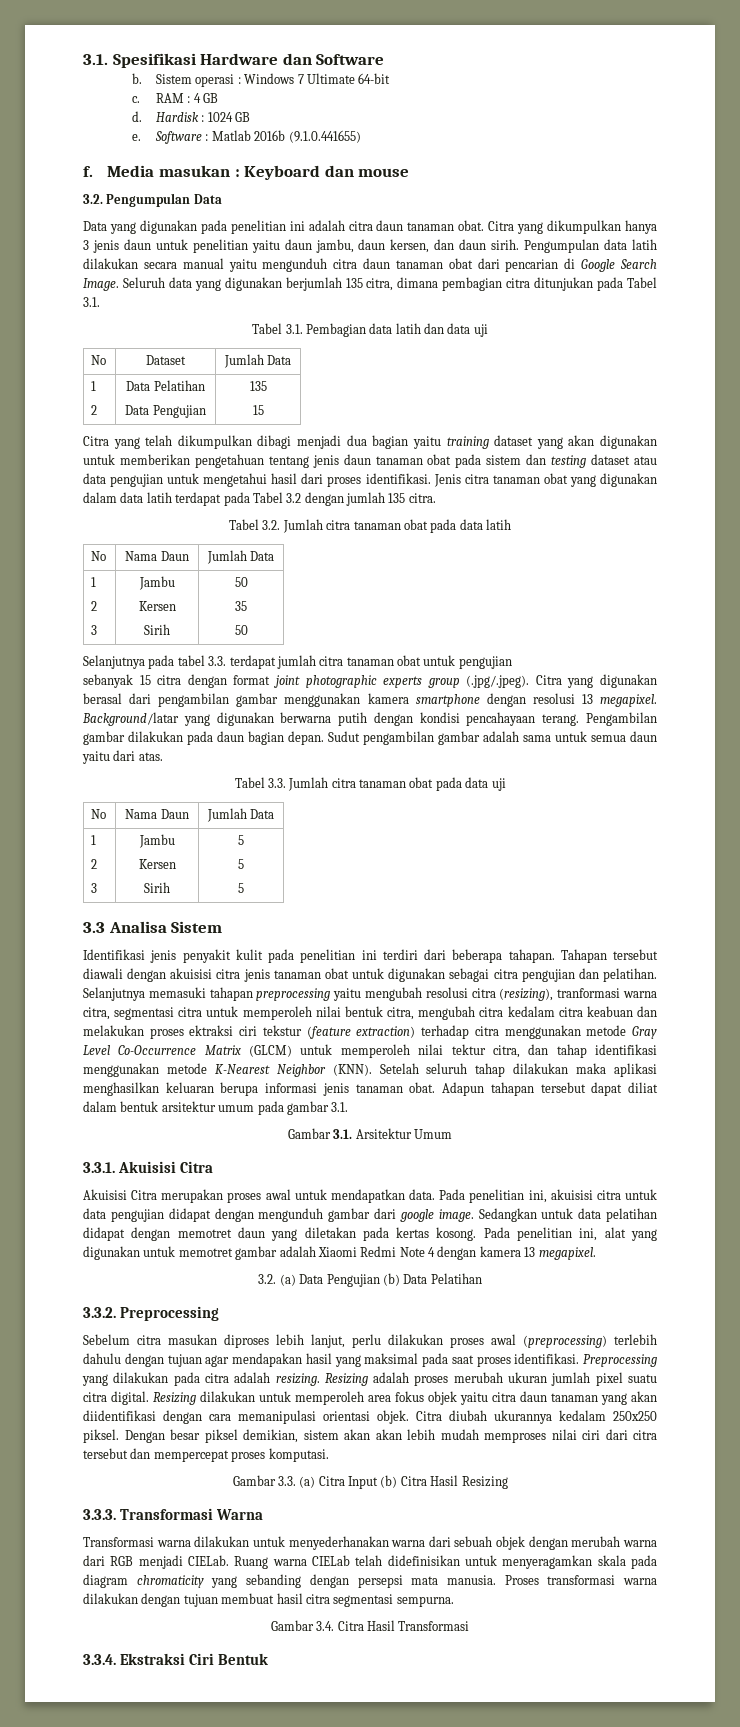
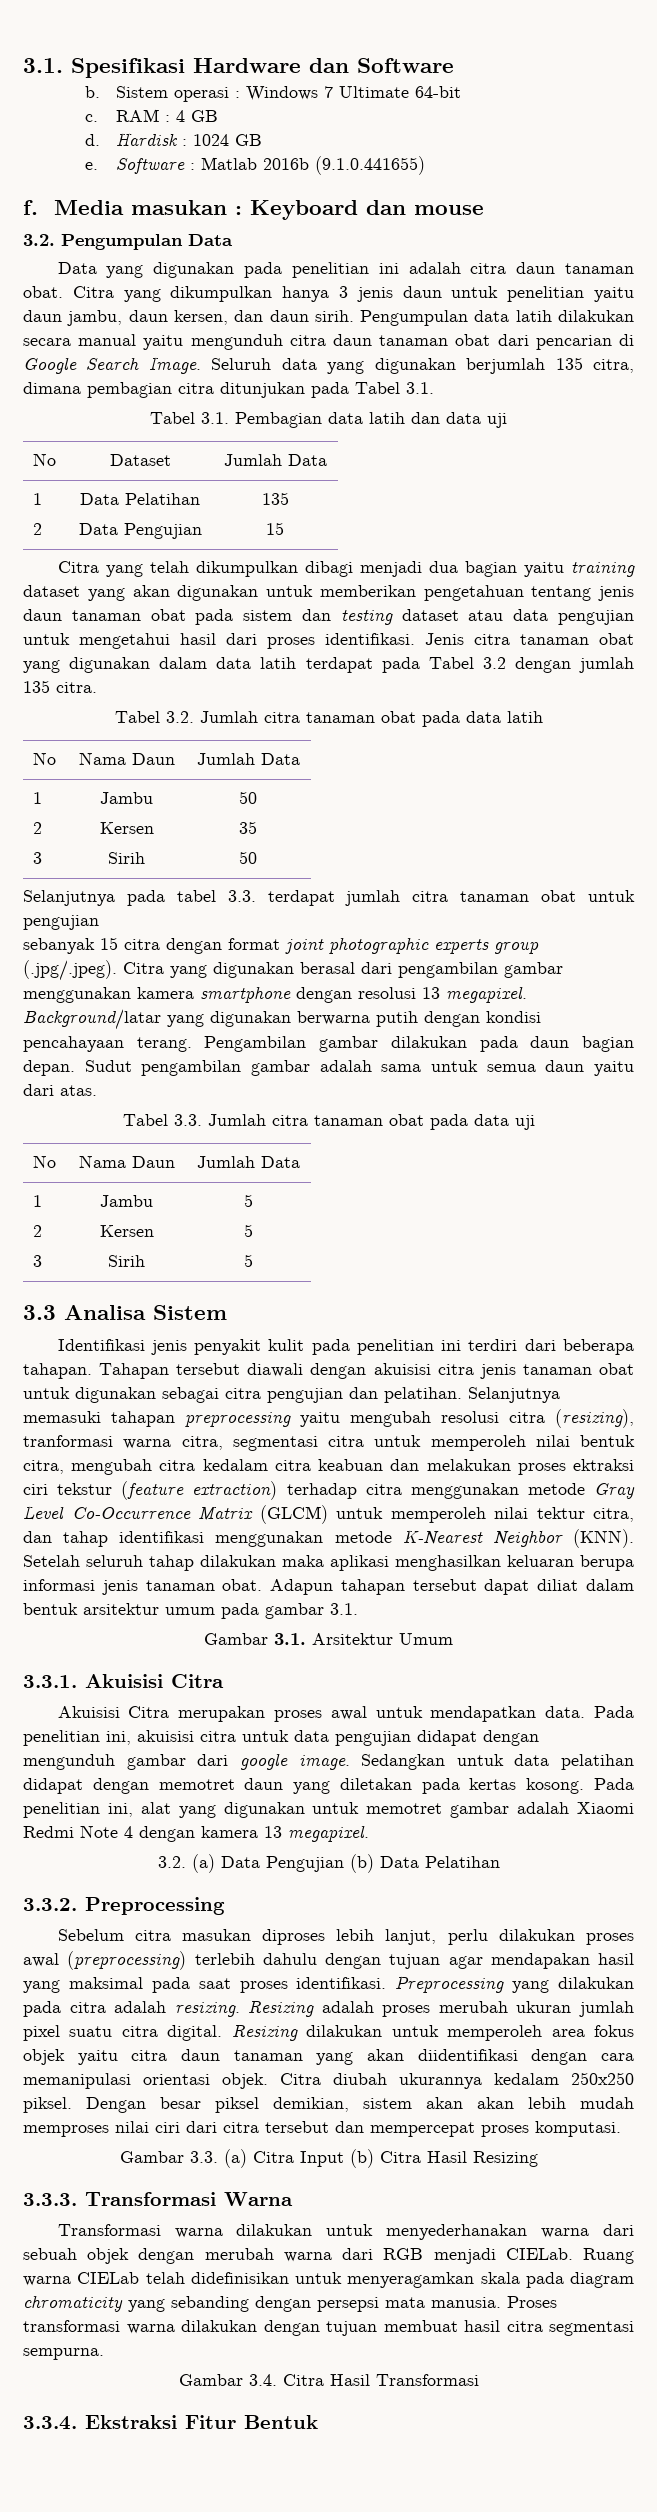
[188,1653,214,1665] Ciri -> [185,2415,236,2429] Fitur

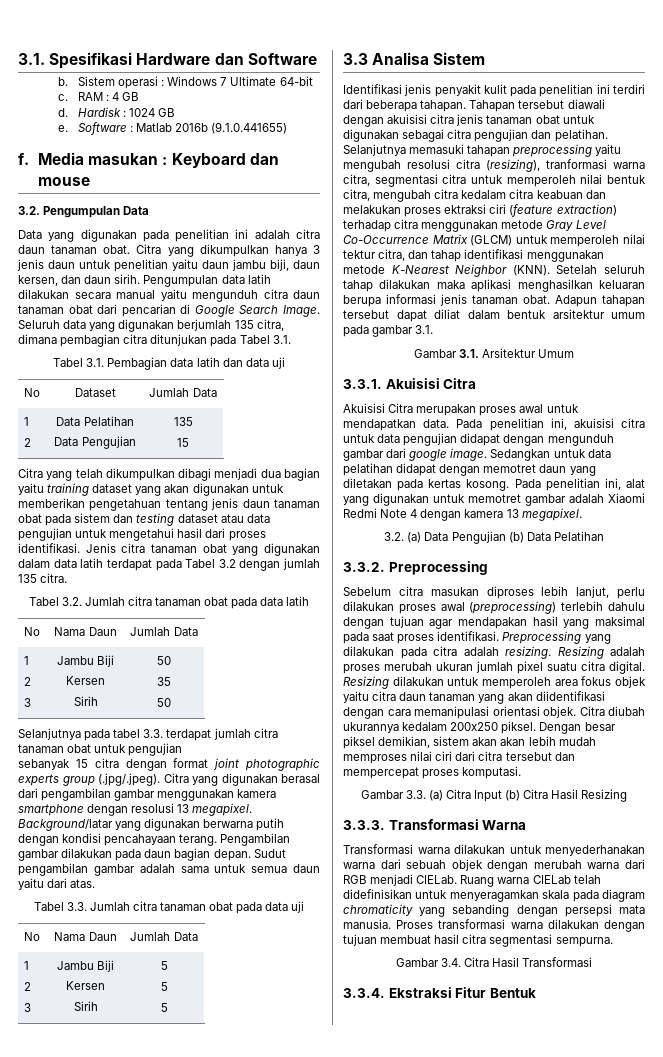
[67,310,123,326] jambu, -> [232,259,289,271] jambu biji,
(153, 798) none -> [97,655,115,667] Biji
(153, 1201) none -> [97,960,115,972] Biji
[57,1483,113,1495] tekstur -> (507, 209) none
[571,2072,634,2085] 250x250 -> [450,722,499,731] 200x250

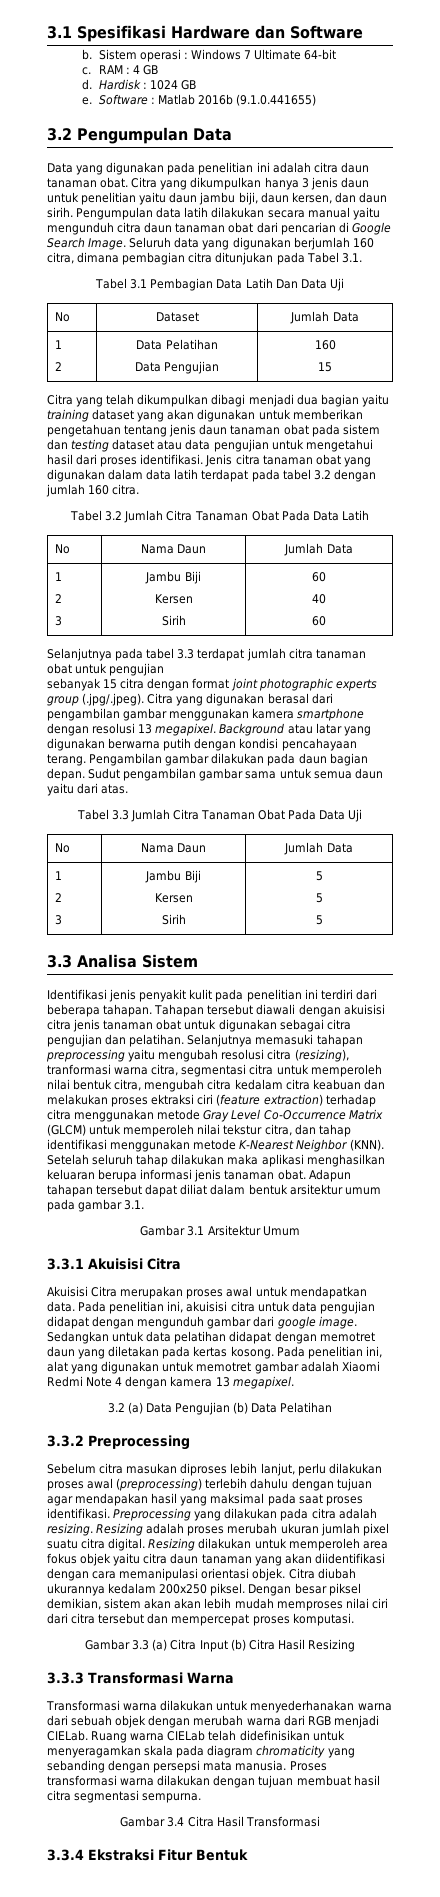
[18,53,45,65] 3.1. -> [47,26,72,39] 3.1
[18,152,279,168] [37,177,90,186] [18,206,40,215] f. Media masukan : Keyboard dan mouse // 3.2. -> [47,128,72,141] 3.2
[234,320,254,329] 135 -> [352,238,374,248] 160
[86,357,285,370] 3.1. Pembagian data latih dan data uji -> [130,278,344,291] 3.1 Pembagian Data Latih Dan Data Uji
[173,417,193,426] 135 -> [314,340,336,350] 160
[185,559,216,568] Tabel -> [282,469,311,480] tabel
[18,574,37,583] 135 -> [88,485,110,495] 160
[61,596,310,609] 3.2. Jumlah citra tanaman obat pada data latih -> [105,510,369,523] 3.2 Jumlah Citra Tanaman Obat Pada Data Latih
[157,656,171,665] [157,677,171,686] [157,698,171,707] 50 // 35 // 50 -> [312,572,326,582] [312,594,326,604] [312,616,326,626] 60 // 40 // 60
[143,729,164,738] 3.3. -> [177,649,195,659] 3.3
[18,819,113,831] Background/latar -> [219,723,342,736] Background atau latar
[139,864,175,873] adalah -> (244, 774) none
[66,901,305,914] 3.3. Jumlah citra tanaman obat pada data uji -> [111,809,363,822] 3.3 Jumlah Citra Tanaman Obat Pada Data Uji
[343,250,376,259] tektur -> [223,1124,263,1135] tekstur
[458,349,479,358] 3.1. -> [187,1226,205,1236] 3.1
[343,379,382,389] 3.3.1. -> [47,1258,84,1270] 3.3.1
[384,532,405,541] 3.2. -> [107,1403,125,1413] 3.2
[343,562,385,572] 3.3.2. -> [47,1435,84,1447] 3.3.2
[405,790,426,799] 3.3. -> [132,1640,150,1650] 3.3
[343,820,385,830] 3.3.3. -> [47,1672,84,1684] 3.3.3
[440,958,461,967] 3.4. -> [167,1817,185,1827] 3.4
[343,988,385,998] 3.3.4. -> [47,1849,84,1861] 3.3.4

